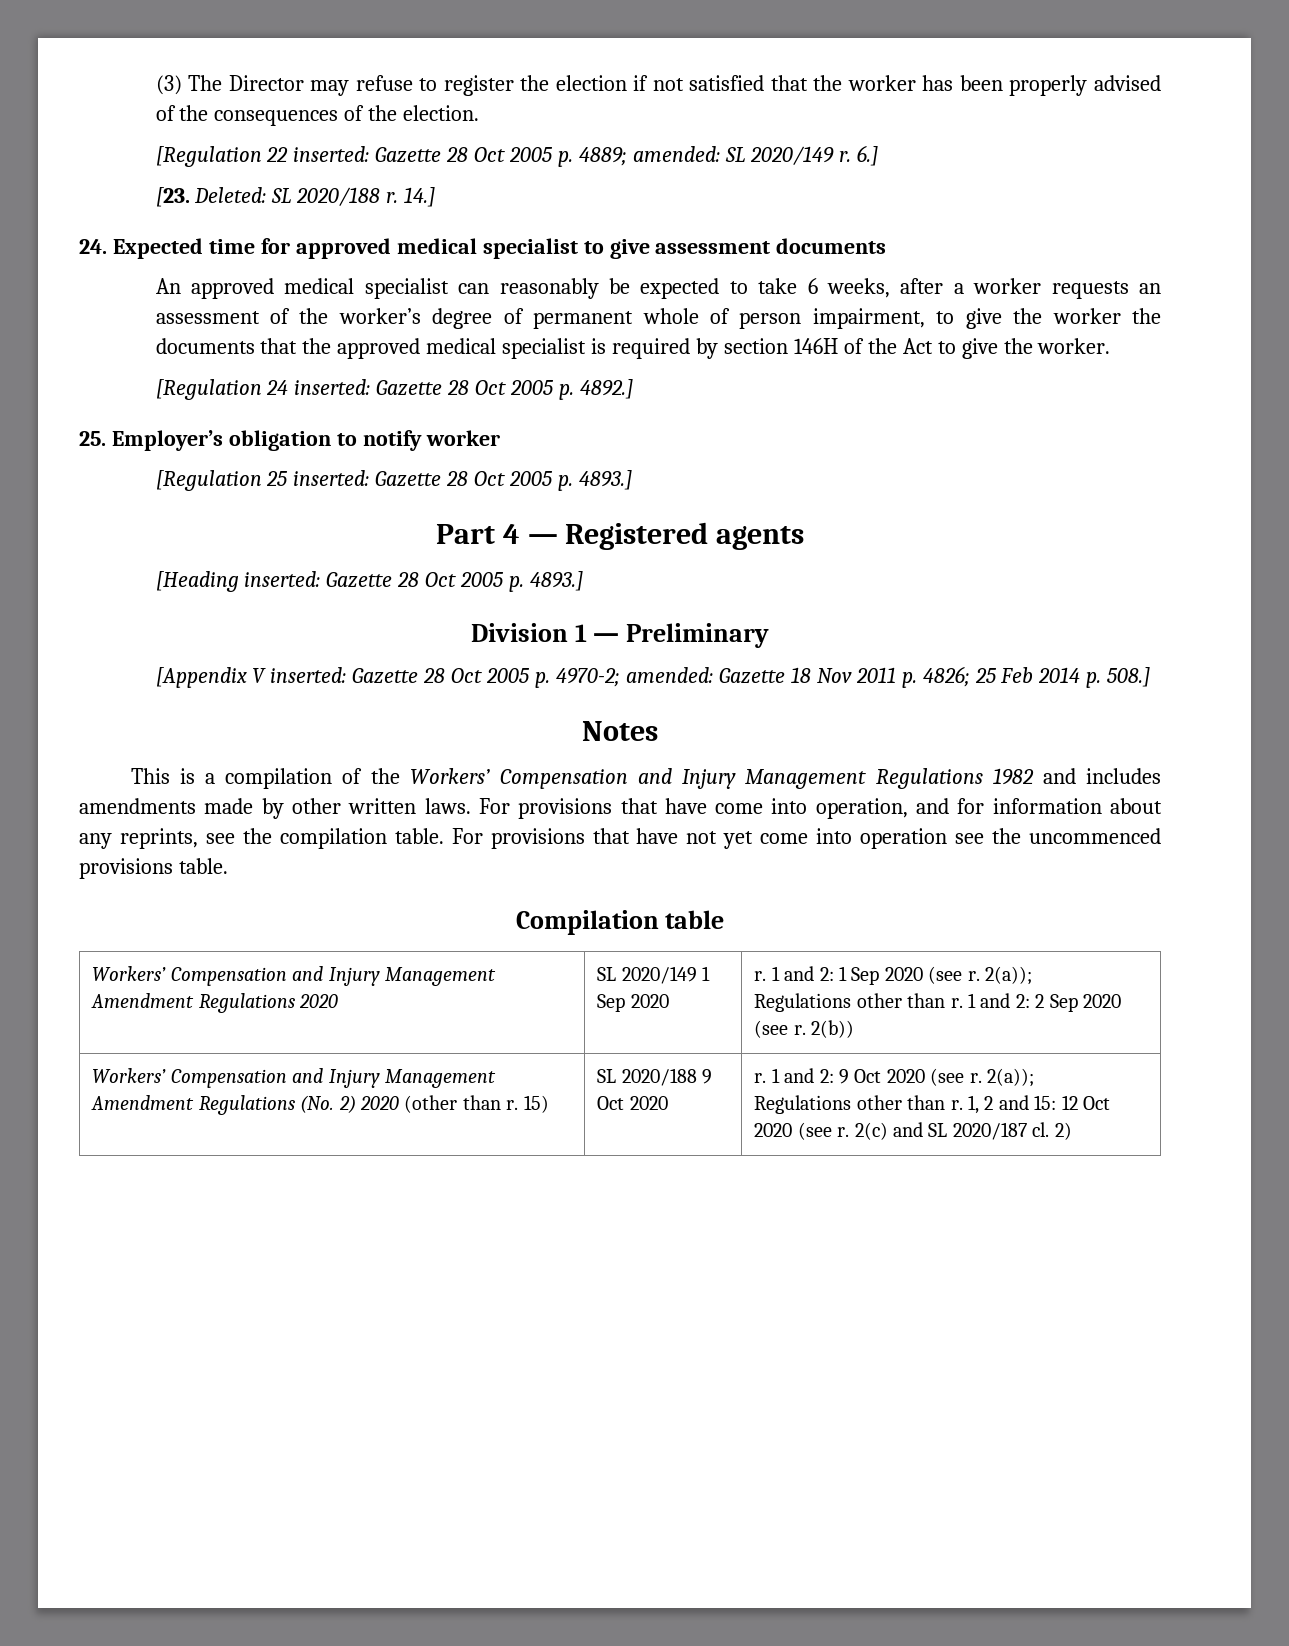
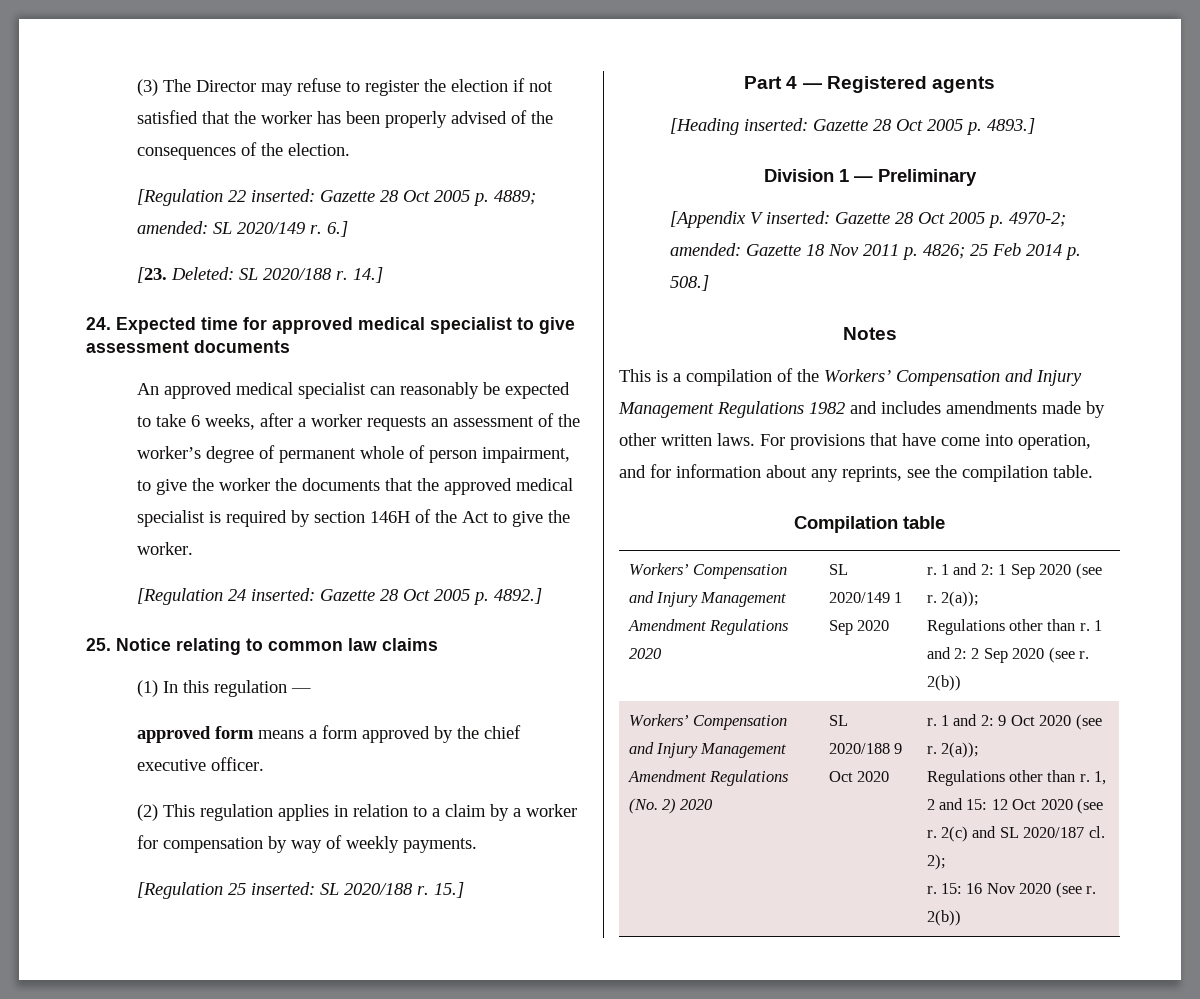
[111,430,500,451] [155,470,633,491] Employer’s obligation to notify worker // [Regulation 25 inserted: Gazette 28 Oct 2005 p. 4893.] -> [116,638,438,655] [137,680,312,697] [137,725,522,743] [137,757,265,771] [137,804,578,821] [137,835,478,853] [137,882,465,899] Notice relating to common law claims // (1) In this regulation — // approved form means a form approved by the chief executive officer. // (2) This regulation applies in relation to a claim by a worker for compensation by way of weekly payments. // [Regulation 25 inserted: SL 2020/188 r. 15.]
[451,828,1162,849] [79,858,228,879] For provisions that have not yet come into operation see the uncommenced provisions table. -> (1093, 471) none
[404,1095,549,1113] (other than r. 15) -> (714, 804) none
[1054,1122,1072,1140] 2) -> [926,854,946,870] [926,882,1097,898] [926,910,961,926] 2); // r. 15: 16 Nov 2020 (see r. 2(b))

